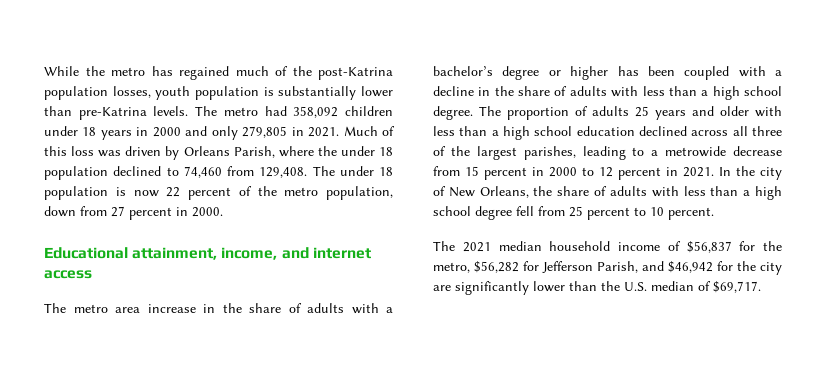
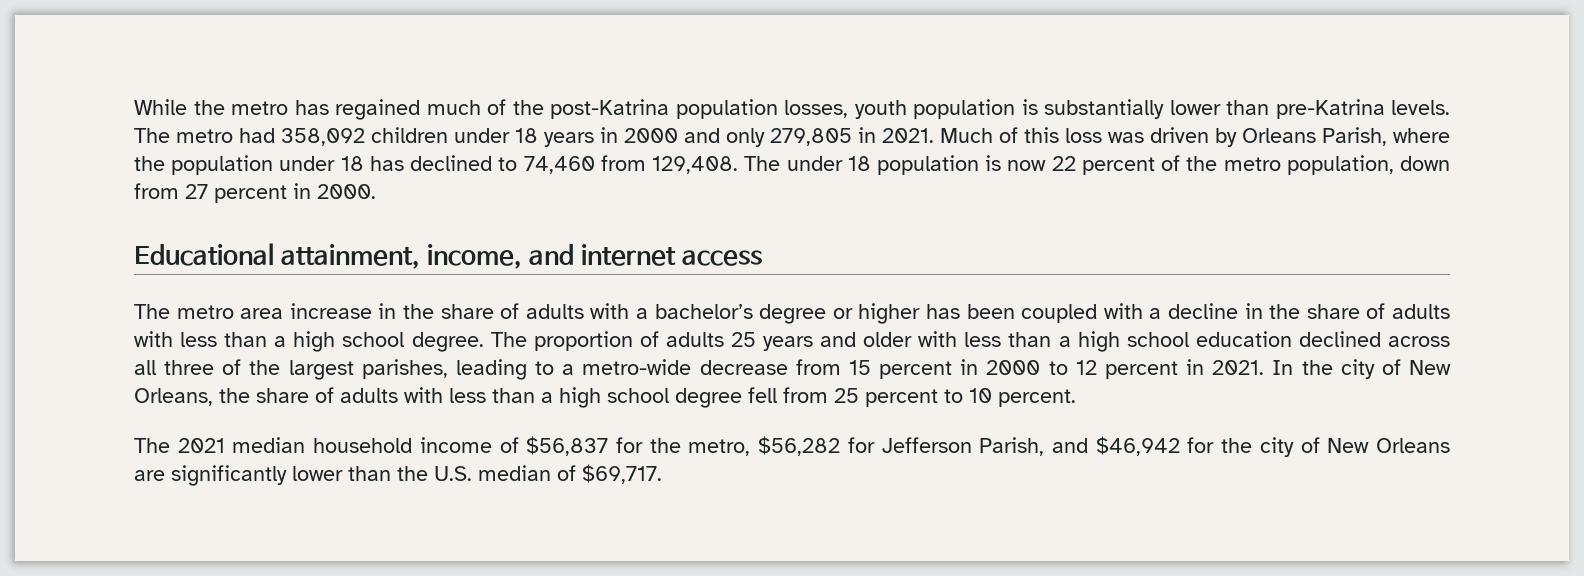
[340,146,393,156] [44,166,108,180] under 18 population -> [171,155,404,175] population under 18 has
[665,146,727,157] metrowide -> [582,359,692,375] metro-wide
(782, 268) none -> [1300,437,1450,453] of New Orleans

